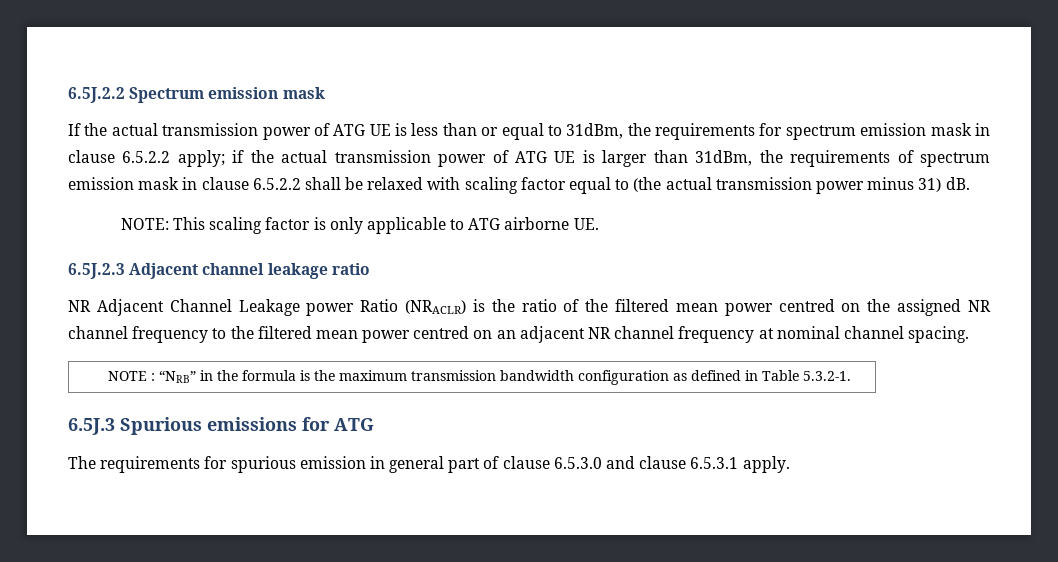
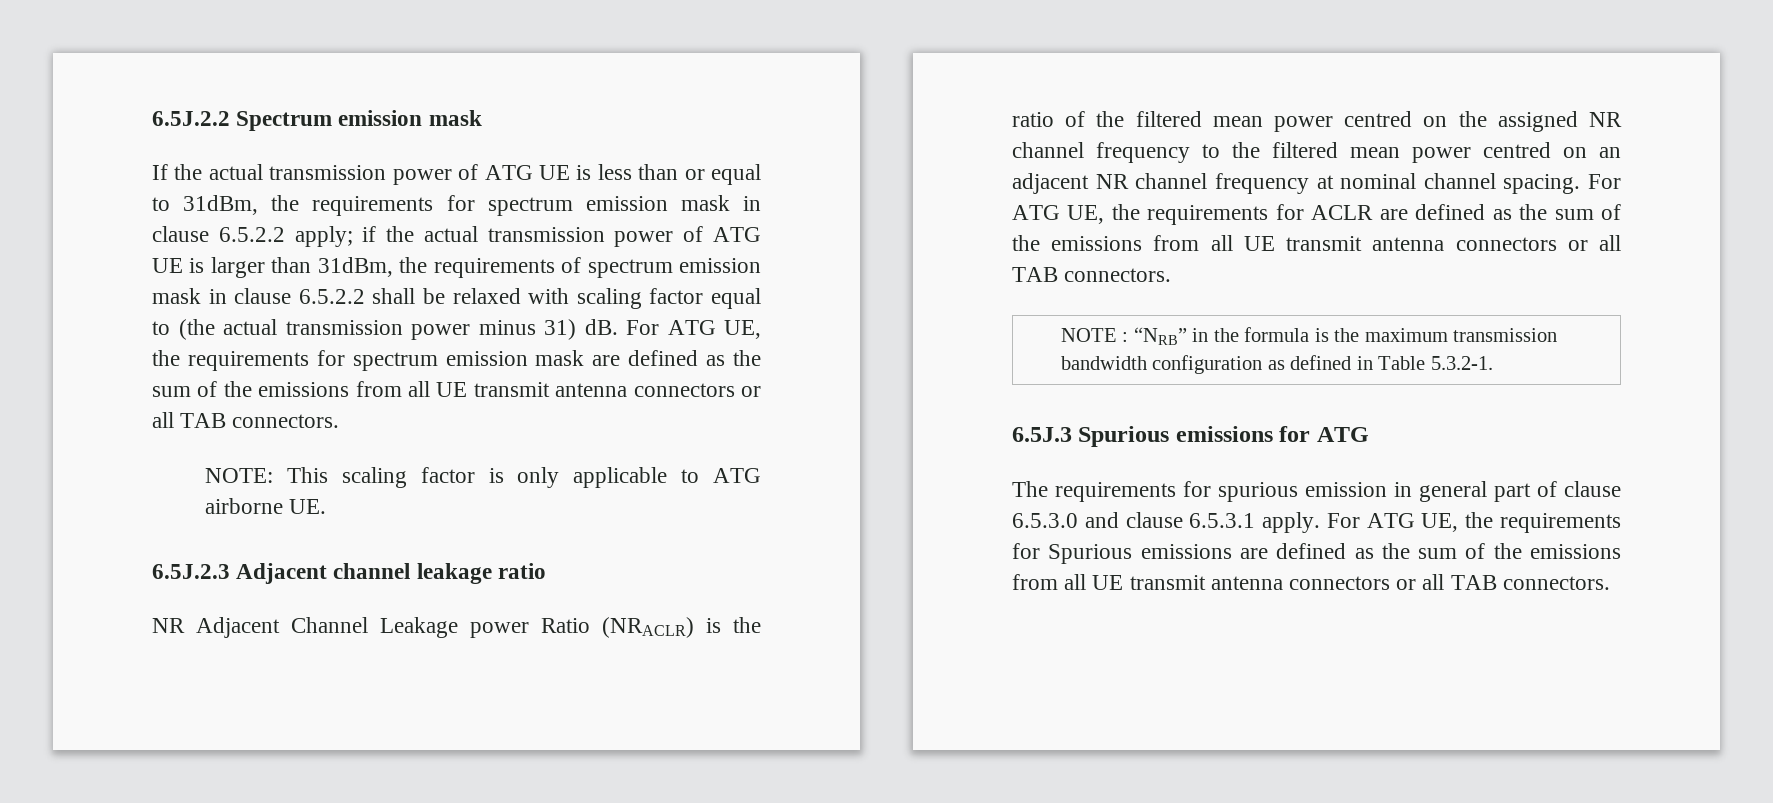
(970, 183) none -> [626,320,761,339] [152,350,762,371] [152,381,761,397] [152,412,340,428] For ATG UE, the requirements for spectrum emission mask are defined as the sum of the emissions from all UE transmit antenna connectors or all TAB connectors.
(970, 334) none -> [1588,174,1621,189] [1012,204,1621,225] [1012,235,1621,251] [1012,267,1172,282] For ATG UE, the requirements for ACLR are defined as the sum of the emissions from all UE transmit antenna connectors or all TAB connectors.
(790, 464) none -> [1326,512,1621,533] [1012,543,1621,564] [1012,574,1610,590] For ATG UE, the requirements for Spurious emissions are defined as the sum of the emissions from all UE transmit antenna connectors or all TAB connectors.

